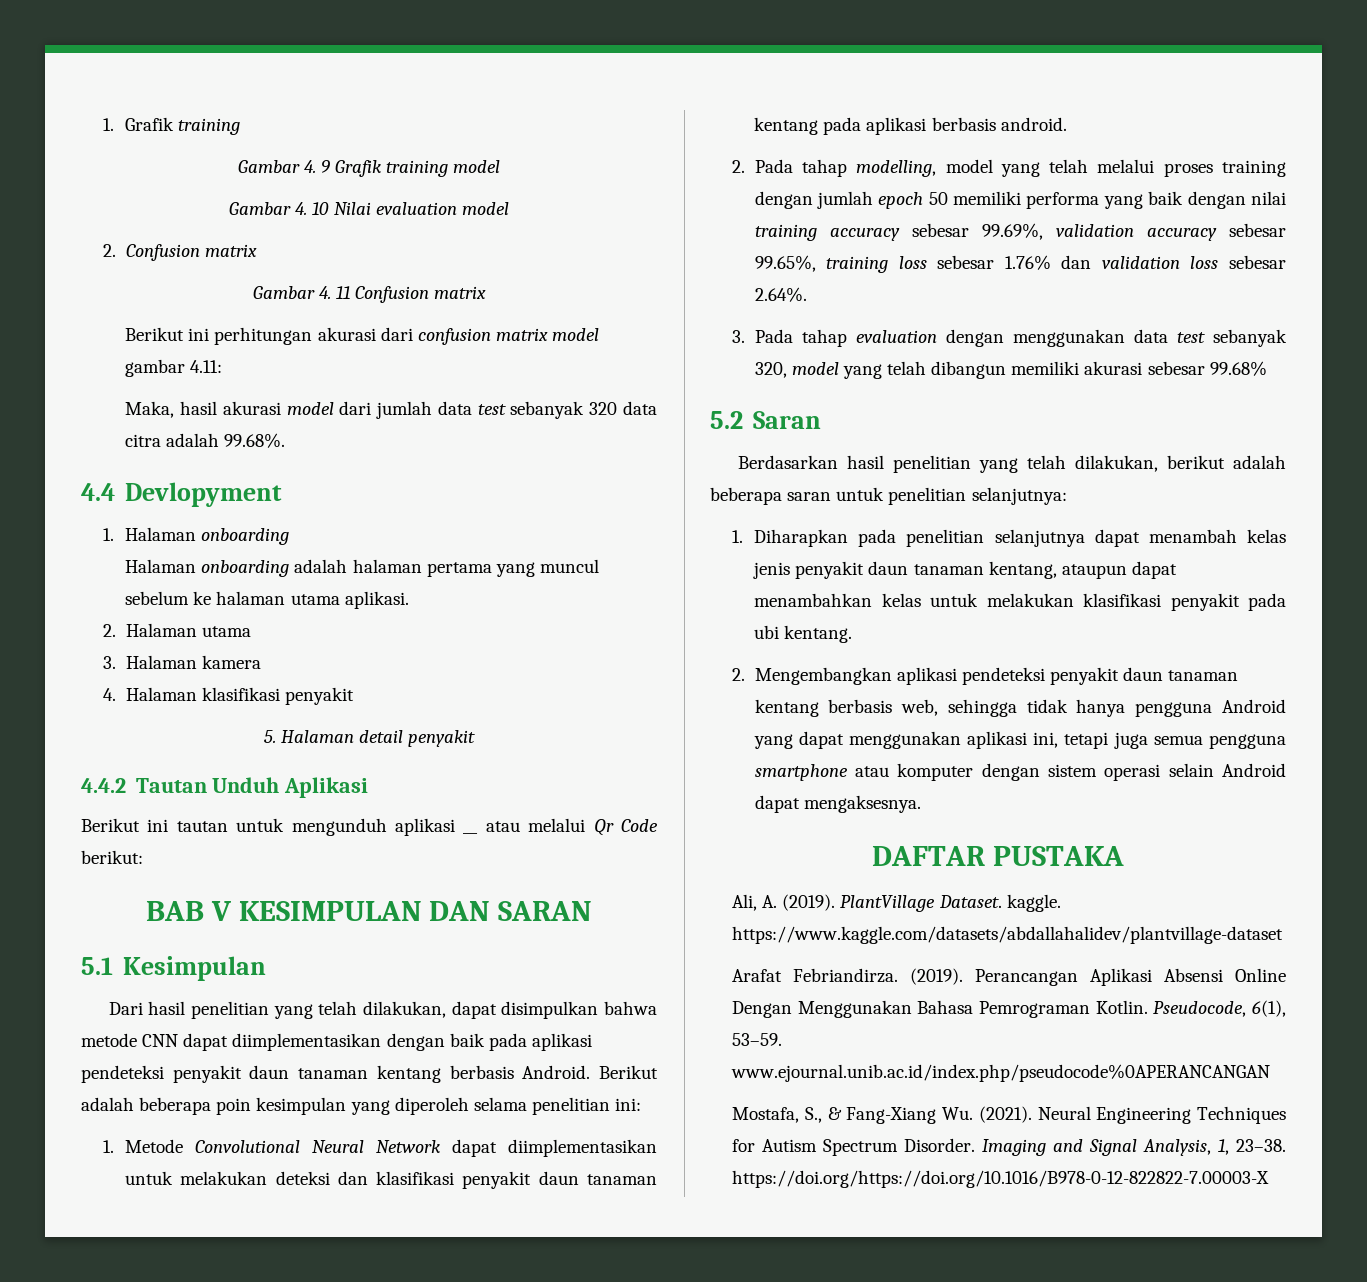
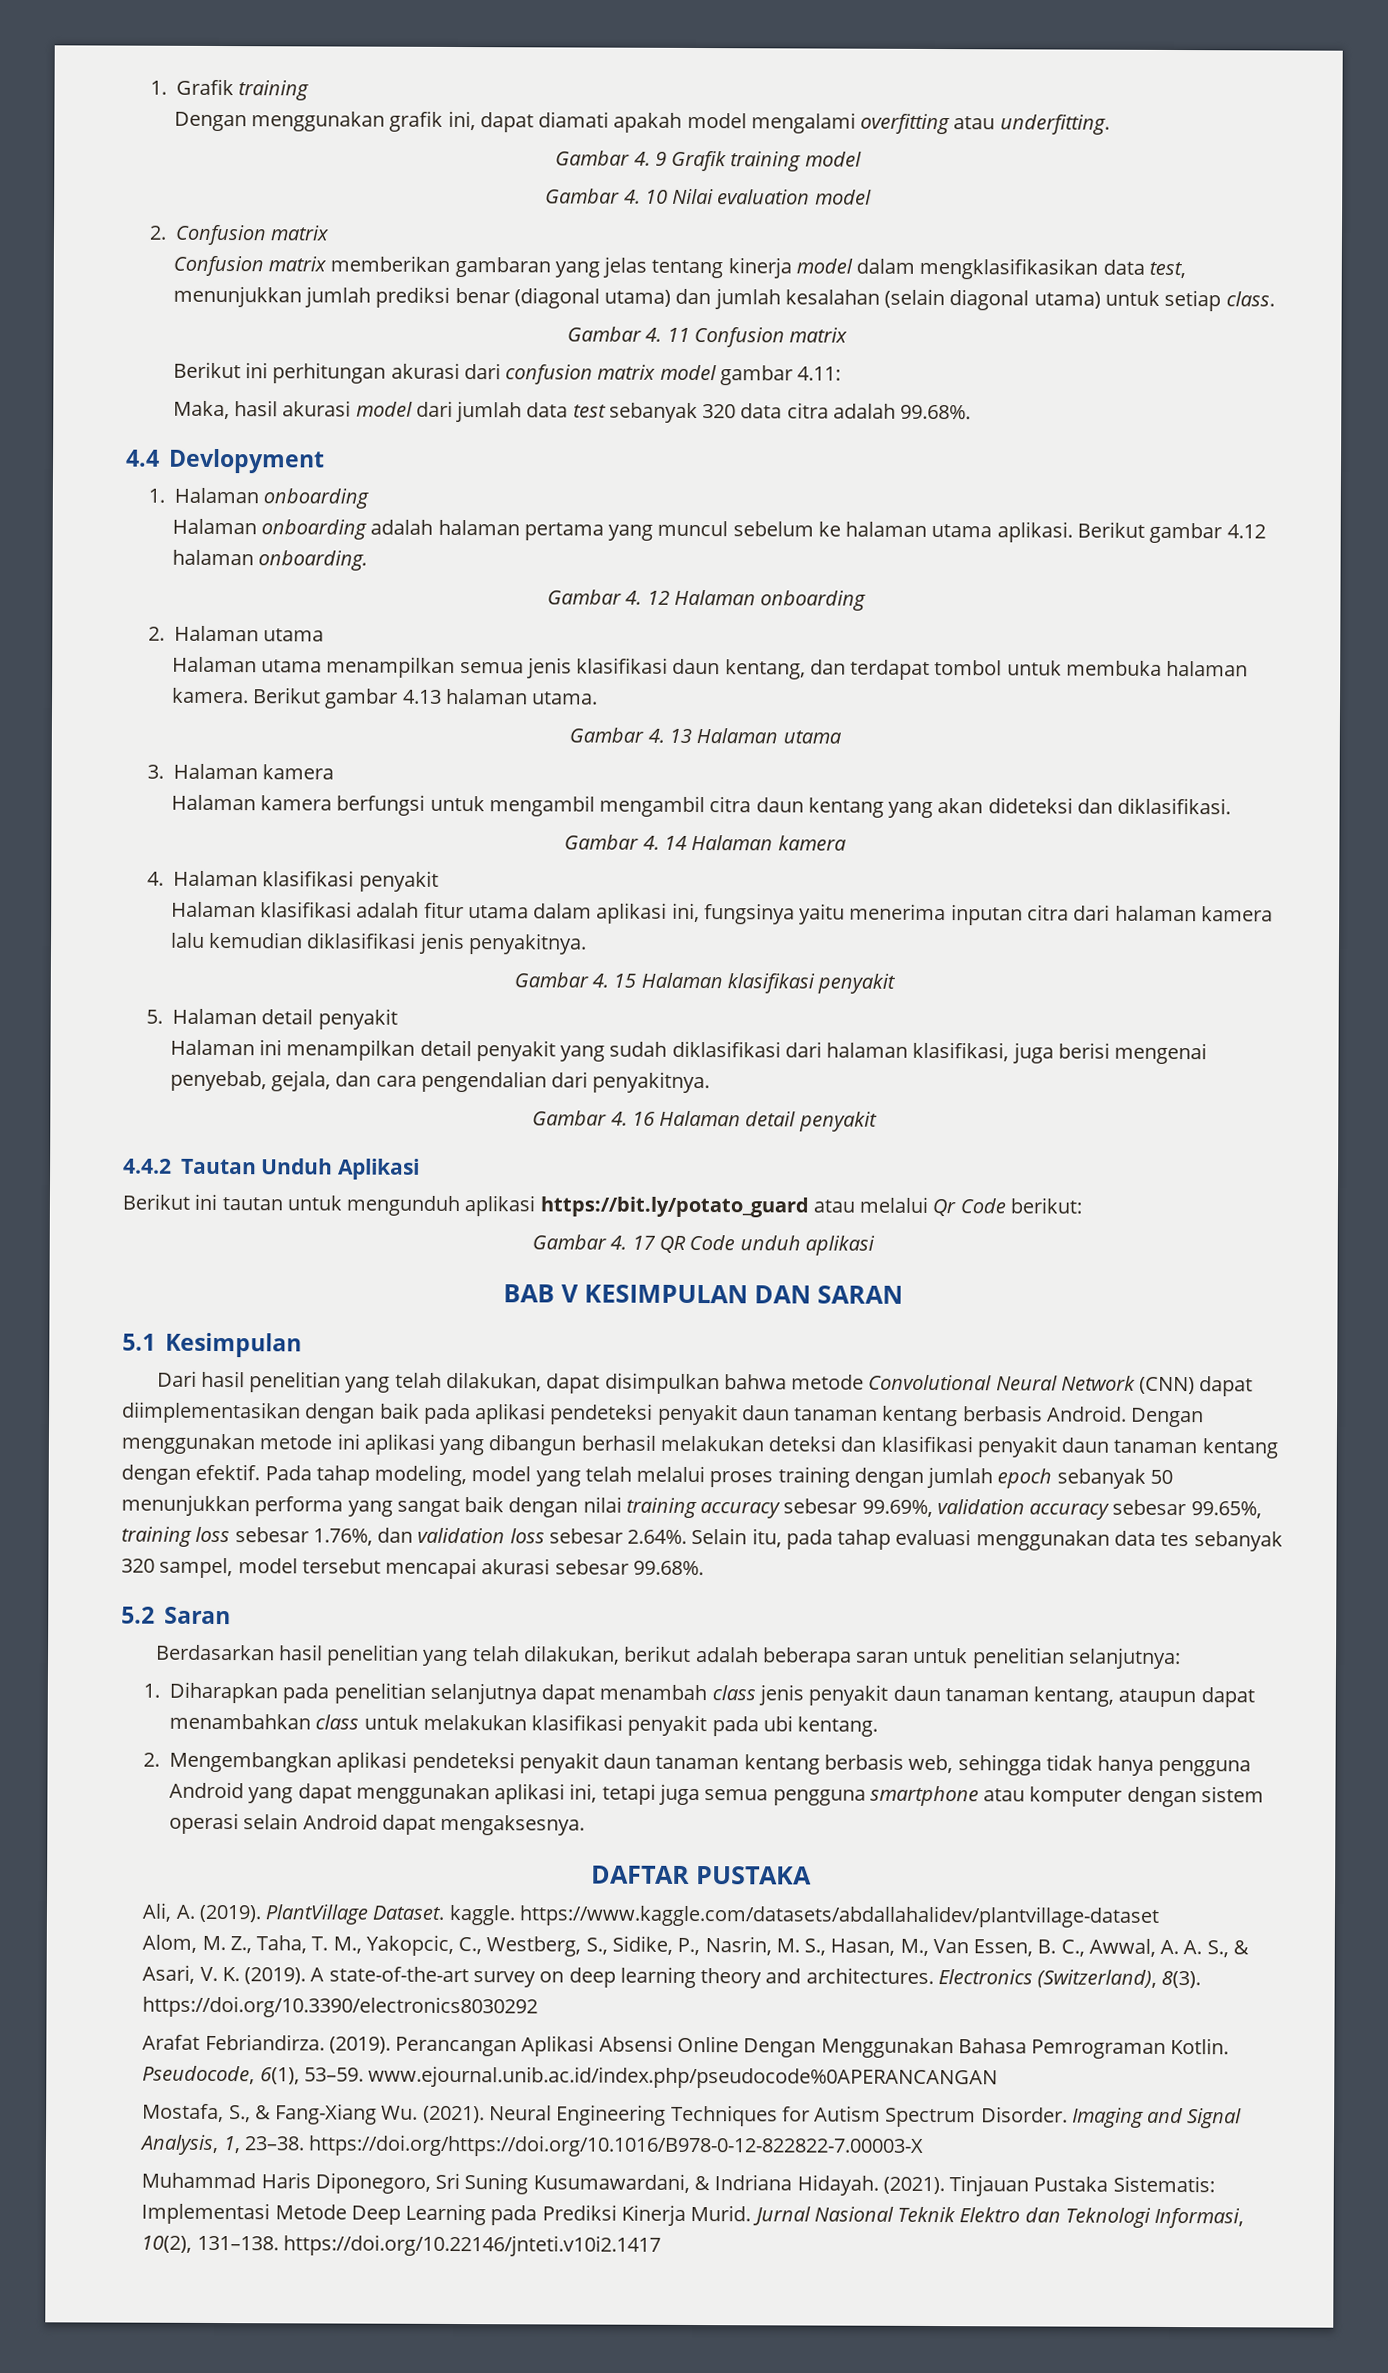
(241, 126) none -> [173,110,1110,135] // Dengan menggunakan grafik ini, dapat diamati apakah model mengalami overfitting atau underfitting.
(257, 250) none -> [172,255,1186,280] [172,285,1275,312] // Confusion matrix memberikan gambaran yang jelas tentang kinerja model dalam mengklasifikasikan data test, menunjukkan jumlah prediksi benar (diagonal utama) dan jumlah kesalahan (selain diagonal utama) untuk setiap class.
[103,623,251,637] [103,655,261,669] [103,687,354,705] [263,730,276,743] // 2. Halaman utama // 3. Halaman kamera // 4. Halaman klasifikasi penyakit // 5. -> [1076,521,1266,544] [171,549,369,571] [546,589,867,611] [148,625,325,642] [171,656,1249,680] [171,687,599,709] [569,727,841,744] [147,763,335,780] [170,794,1232,819] [564,834,846,851] [147,870,439,892] [170,901,1273,926] [169,931,587,955] [513,972,897,994] [146,1008,398,1030] [169,1039,1208,1065] [169,1070,711,1094] [532,1110,655,1126] Berikut gambar 4.12 halaman onboarding. // Gambar 4. 12 Halaman onboarding // 2. Halaman utama // Halaman utama menampilkan semua jenis klasifikasi daun kentang, dan terdapat tombol untuk membuka halaman kamera. Berikut gambar 4.13 halaman utama. // Gambar 4. 13 Halaman utama // 3. Halaman kamera // Halaman kamera berfungsi untuk mengambil mengambil citra daun kentang yang akan dideteksi dan diklasifikasi. // Gambar 4. 14 Halaman kamera // 4. Halaman klasifikasi penyakit // Halaman klasifikasi adalah fitur utama dalam aplikasi ini, fungsinya yaitu menerima inputan citra dari halaman kamera lalu kemudian diklasifikasi jenis penyakitnya. // Gambar 4. 15 Halaman klasifikasi penyakit // 5. Halaman detail penyakit // Halaman ini menampilkan detail penyakit yang sudah diklasifikasi dari halaman klasifikasi, juga berisi mengenai penyebab, gejala, dan cara pengendalian dari penyakitnya. // Gambar 4. 16
[463,832,479,834] __ -> [539,1196,809,1218] https://bit.ly/potato_guard
(143, 857) none -> [532,1234,875,1256] // Gambar 4. 17 QR Code unduh aplikasi
[142,1034,179,1047] CNN -> [868,1374,1196,1395] Convolutional Neural Network (CNN)
[599,1065,658,1079] [81,1097,642,1115] [103,1139,657,1157] [125,1171,174,1185] Berikut adalah beberapa poin kesimpulan yang diperoleh selama penelitian ini: // 1. Metode Convolutional Neural Network dapat diimplementasikan untuk -> [1130,1407,1205,1428] [121,1433,656,1456] Dengan menggunakan metode ini aplikasi yang dibangun berhasil
[823,117,1067,135] [732,159,937,177] pada aplikasi berbasis android. // 2. Pada tahap modelling, -> [121,1463,468,1487] dengan efektif. Pada tahap modeling,
[928,191,1022,205] 50 memiliki -> [1056,1468,1173,1489] [121,1494,250,1517] sebanyak 50 menunjukkan
(1143, 201) none -> [396,1498,460,1518] sangat
[1004,255,1051,270] 1.76% -> [312,1528,373,1546] 1.76%,
[732,329,1287,347] [754,361,1080,379] // 3. Pada tahap evaluation dengan menggunakan data test sebanyak 320, model yang telah dibangun memiliki -> [691,1527,1283,1552] [121,1557,478,1580] Selain itu, pada tahap evaluasi menggunakan data tes sebanyak 320 sampel, model tersebut mencapai
[1209,361,1267,376] 99.68% -> [632,1560,704,1576] 99.68%.
[1247,529,1286,543] kelas -> [711,1685,756,1701] class
[881,593,921,607] kelas -> [315,1714,360,1730] class
(1284, 935) none -> [142,1934,1249,1958] [142,1964,1202,1989] [142,1995,539,2019] // Alom, M. Z., Taha, T. M., Yakopcic, C., Westberg, S., Sidike, P., Nasrin, M. S., Hasan, M., Van Essen, B. C., Awwal, A. A. S., & Asari, V. K. (2019). A state-of-the-art survey on deep learning theory and architectures. Electronics (Switzerland), 8(3). https://doi.org/10.3390/electronics8030292
(1270, 1179) none -> [141,2172,1215,2197] [141,2202,1245,2229] [141,2234,661,2257] // Muhammad Haris Diponegoro, Sri Suning Kusumawardani, & Indriana Hidayah. (2021). Tinjauan Pustaka Sistematis: Implementasi Metode Deep Learning pada Prediksi Kinerja Murid. Jurnal Nasional Teknik Elektro dan Teknologi Informasi, 10(2), 131–138. https://doi.org/10.22146/jnteti.v10i2.1417

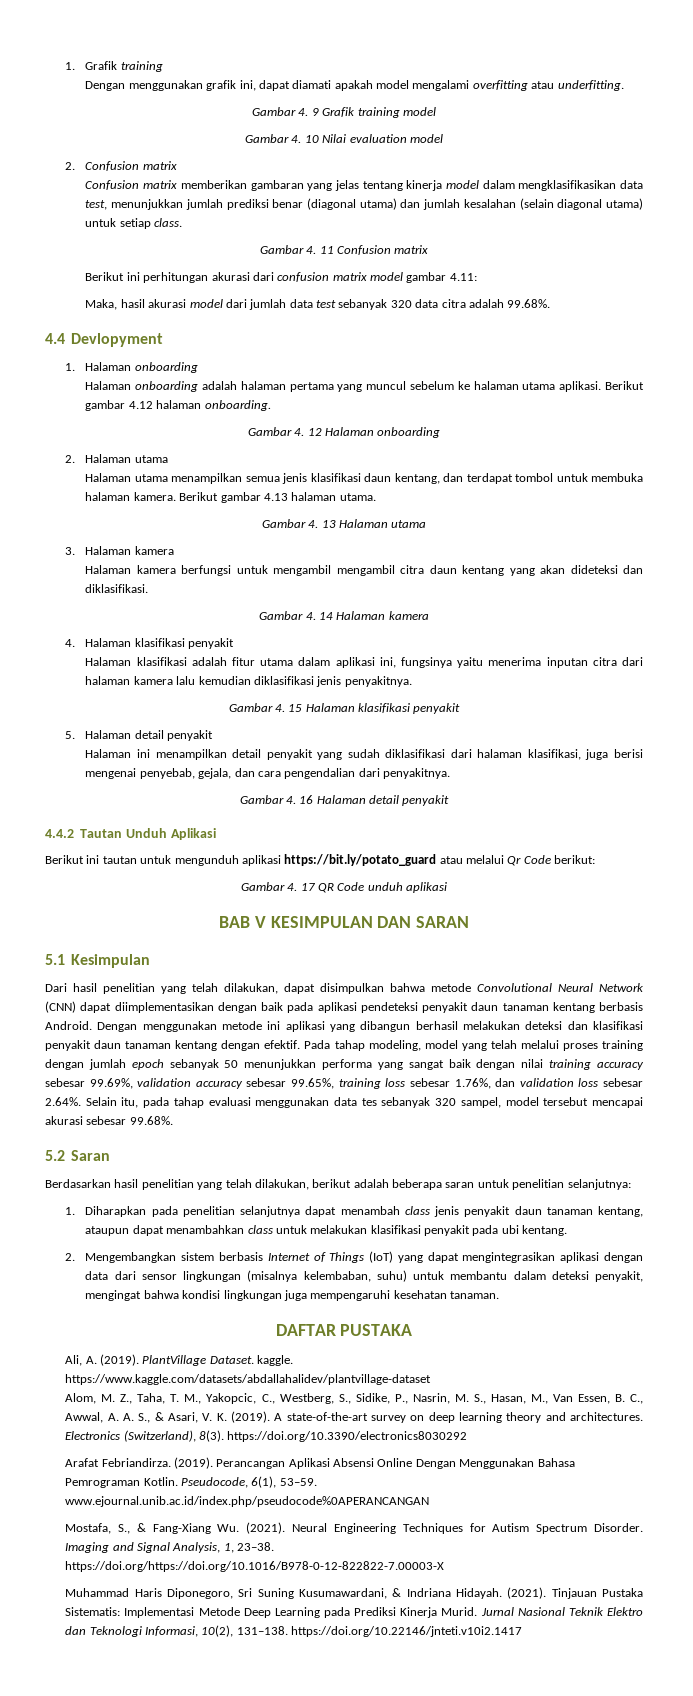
[336,1751,1252,1777] [169,1781,1264,1808] [169,1812,586,1836] aplikasi pendeteksi penyakit daun tanaman kentang berbasis web, sehingga tidak hanya pengguna Android yang dapat menggunakan aplikasi ini, tetapi juga semua pengguna smartphone atau komputer dengan sistem operasi selain Android dapat mengaksesnya. -> [181,1251,643,1263] [85,1270,643,1282] [85,1290,500,1301] sistem berbasis Internet of Things (IoT) yang dapat mengintegrasikan aplikasi dengan data dari sensor lingkungan (misalnya kelembaban, suhu) untuk membantu dalam deteksi penyakit, mengingat bahwa kondisi lingkungan juga mempengaruhi kesehatan tanaman.

